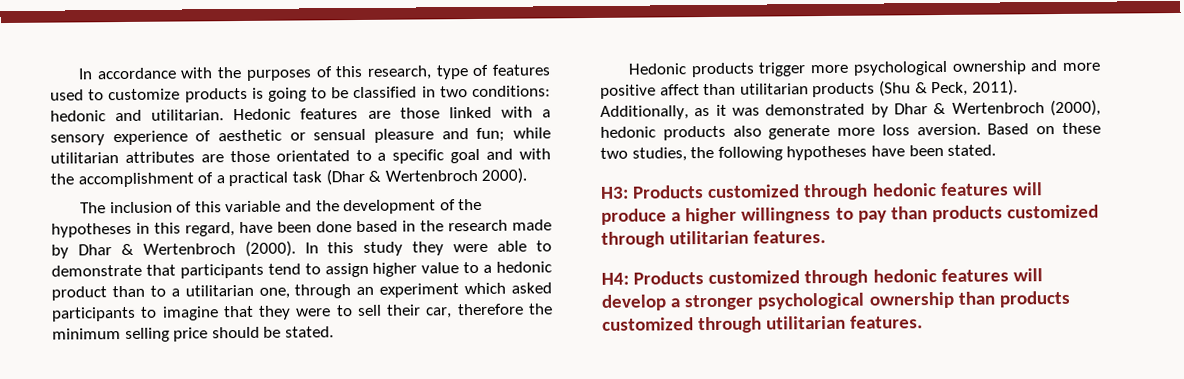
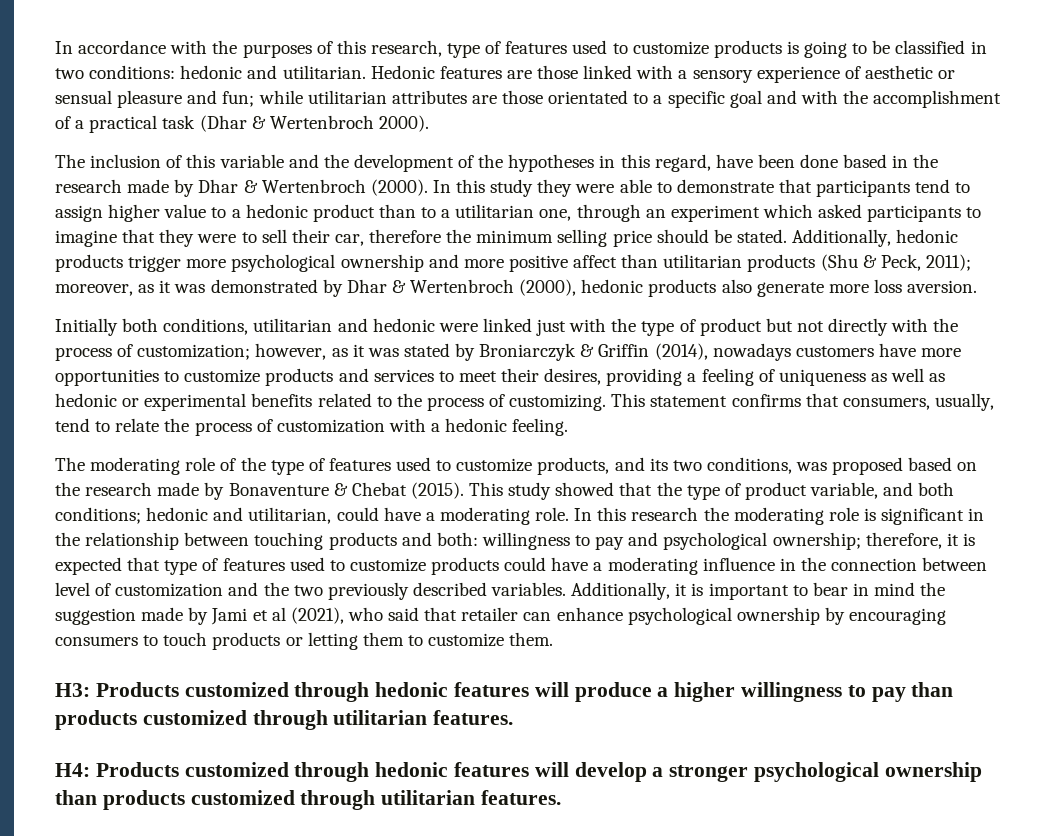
[628,63,688,75] // Hedonic -> [792,229,959,247] Additionally, hedonic
[971,79,1018,96] [600,105,689,120] 2011). Additionally, -> [925,254,971,271] [55,284,133,296] 2011); moreover,
[987,122,1101,135] [600,144,997,162] Based on these two studies, the following hypotheses have been stated. -> [55,318,959,336] [55,343,962,361] [55,368,946,386] [55,393,994,411] [55,418,569,436] [55,457,978,475] [55,482,955,500] [55,507,985,525] [55,532,975,550] [55,557,988,575] [55,582,946,600] [55,607,947,625] [55,632,554,650] // Initially both conditions, utilitarian and hedonic were linked just with the type of product but not directly with the process of customization; however, as it was stated by Broniarczyk & Griffin (2014), nowadays customers have more opportunities to customize products and services to meet their desires, providing a feeling of uniqueness as well as hedonic or experimental benefits related to the process of customizing. This statement confirms that consumers, usually, tend to relate the process of customization with a hedonic feeling. // The moderating role of the type of features used to customize products, and its two conditions, was proposed based on the research made by Bonaventure & Chebat (2015). This study showed that the type of product variable, and both conditions; hedonic and utilitarian, could have a moderating role. In this research the moderating role is significant in the relationship between touching products and both: willingness to pay and psychological ownership; therefore, it is expected that type of features used to customize products could have a moderating influence in the connection between level of customization and the two previously described variables. Additionally, it is important to bear in mind the suggestion made by Jami et al (2021), who said that retailer can enhance psychological ownership by encouraging consumers to touch products or letting them to customize them.

